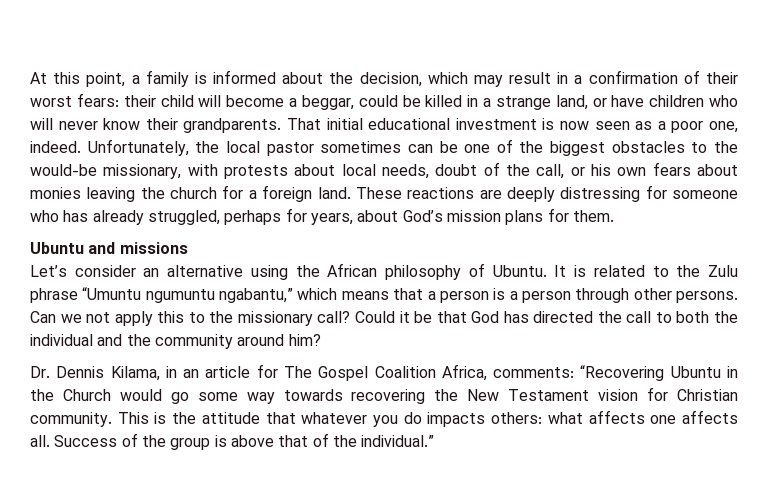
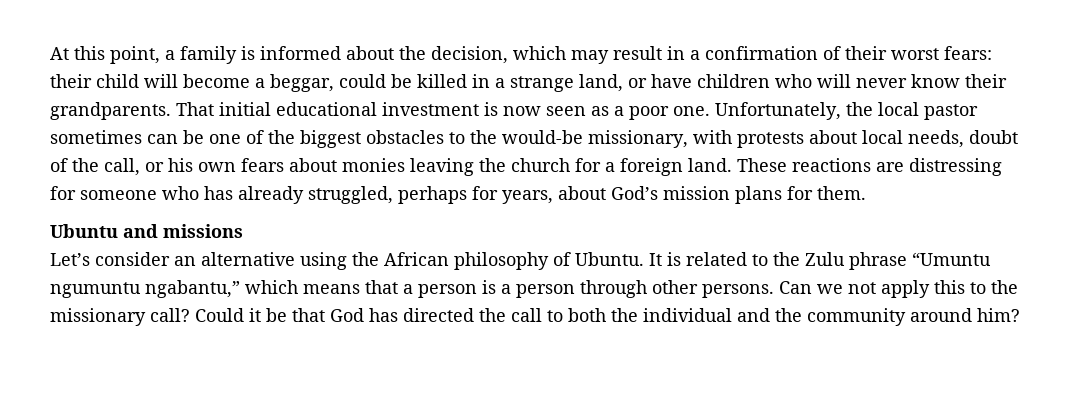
[709,121,739,133] [30,141,81,153] one, indeed. -> [673,106,710,116] one.
[506,187,555,202] deeply -> (904, 167) none
[30,364,739,381] [30,387,738,404] [30,410,738,427] [30,433,435,450] // Dr. Dennis Kilama, in an article for The Gospel Coalition Africa, comments: “Recovering Ubuntu in the Church would go some way towards recovering the New Testament vision for Christian community. This is the attitude that whatever you do impacts others: what affects one affects all. Success of the group is above that of the individual.” -> (1020, 315) none

